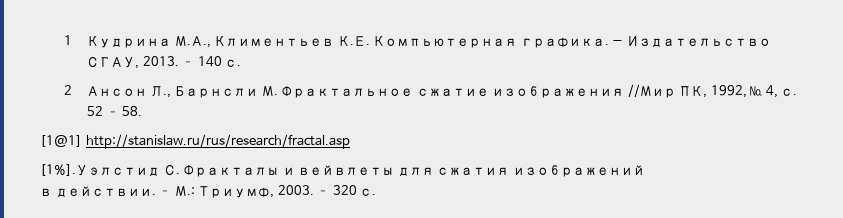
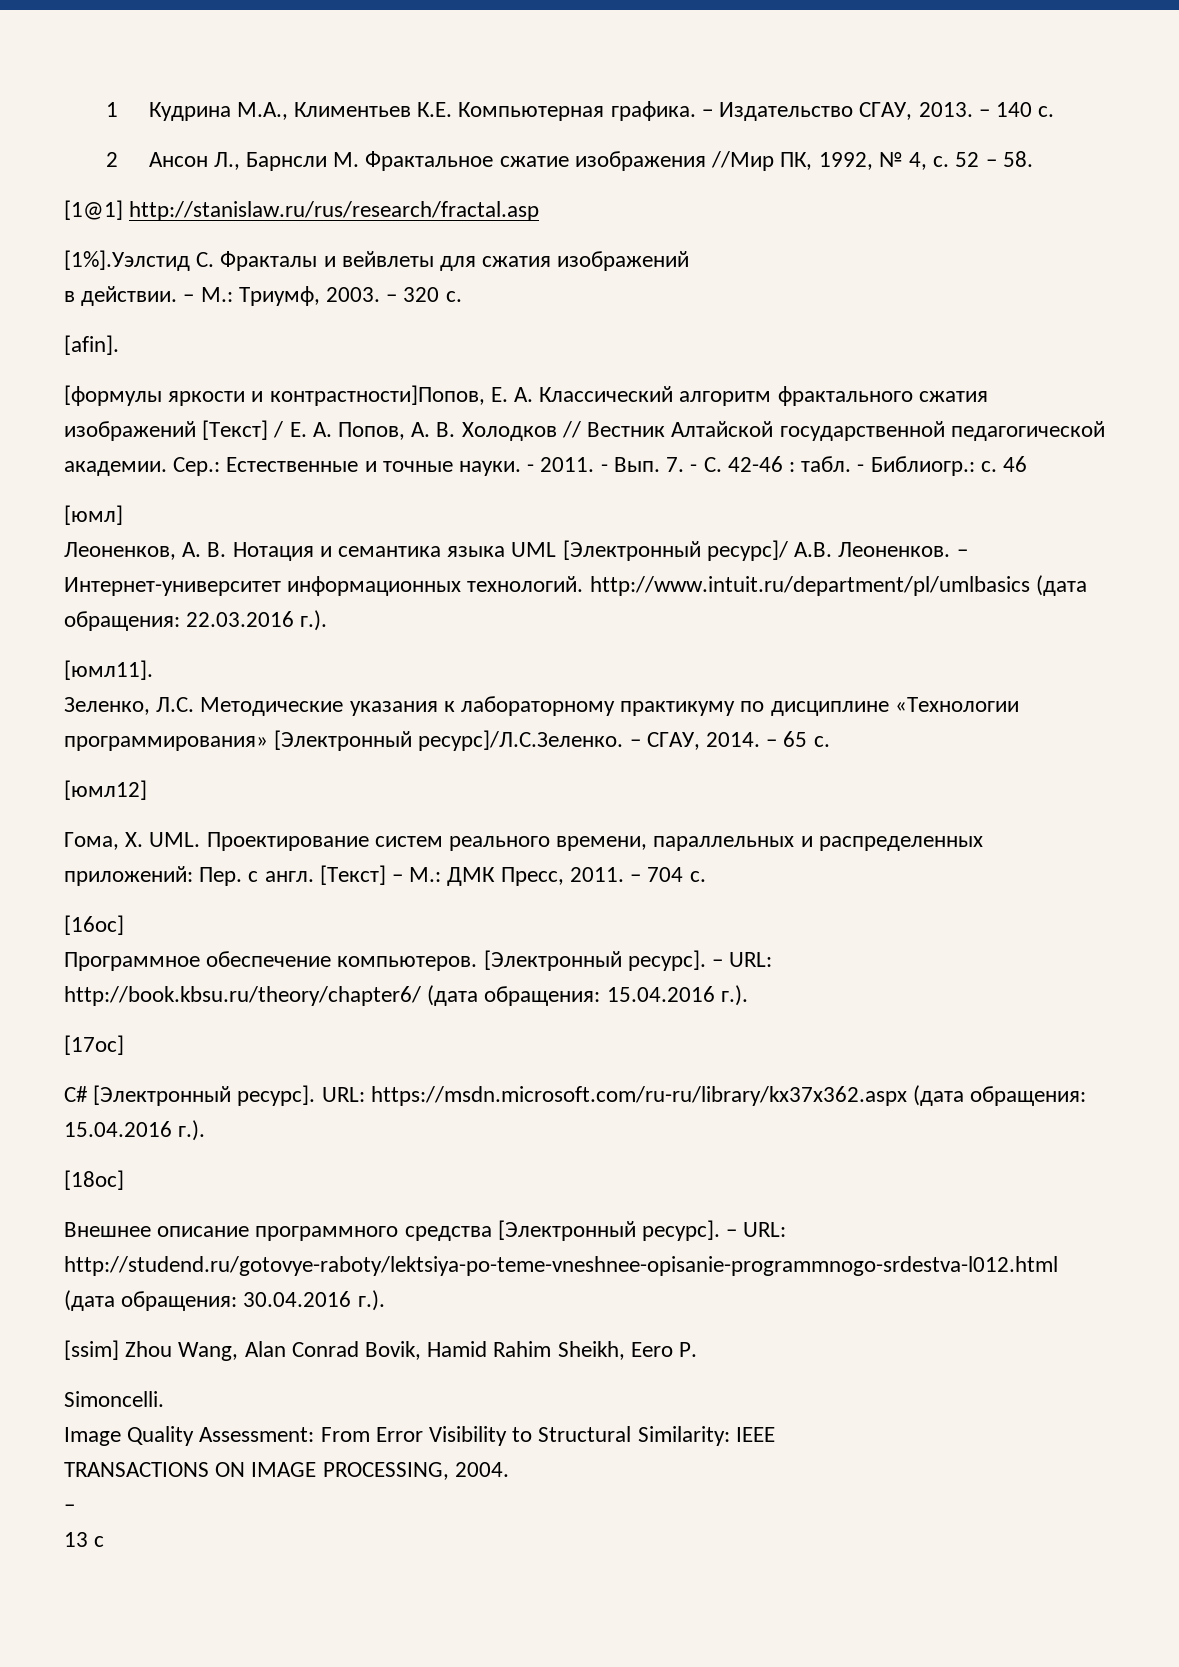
(377, 192) none -> [64,335,119,355] [64,385,988,406] [64,420,1105,441] [64,456,1027,476] [64,505,123,525] [64,540,968,561] [64,575,1087,596] [64,610,328,631] [64,660,153,680] [64,696,1019,716] [64,730,830,751] [64,780,147,800] [64,832,983,851] [64,865,706,886] [64,915,124,935] [64,950,773,971] [64,985,748,1006] [64,1035,124,1055] [64,1085,1087,1106] [64,1120,206,1141] [64,1170,124,1190] [64,1220,787,1241] [64,1256,1058,1276] [64,1290,385,1311] [64,1340,698,1361] [64,1391,164,1407] [64,1426,775,1446] [64,1462,509,1480] [64,1504,75,1512] [64,1532,105,1547] // [afin]. // [формулы яркости и контрастности]Попов, Е. А. Классический алгоритм фрактального сжатия изображений [Текст] / Е. А. Попов, А. В. Холодков // Вестник Алтайской государственной педагогической академии. Сер.: Естественные и точные науки. - 2011. - Вып. 7. - С. 42-46 : табл. - Библиогр.: с. 46 // [юмл] // Леоненков, А. В. Нотация и семантика языка UML [Электронный ресурс]/ А.В. Леоненков. – Интернет-университет информационных технологий. http://www.intuit.ru/department/pl/umlbasics (дата обращения: 22.03.2016 г.). // [юмл11]. // Зеленко, Л.С. Методические указания к лабораторному практикуму по дисциплине «Технологии программирования» [Электронный ресурс]/Л.С.Зеленко. – СГАУ, 2014. – 65 с. // [юмл12] // Гома, X. UML. Проектирование систем реального времени, параллельных и распределенных приложений: Пер. с англ. [Текст] – М.: ДМК Пресс, 2011. – 704 с. // [16ос] // Программное обеспечение компьютеров. [Электронный ресурс]. – URL: http://book.kbsu.ru/theory/chapter6/ (дата обращения: 15.04.2016 г.). // [17ос] // C# [Электронный ресурс]. URL: https://msdn.microsoft.com/ru-ru/library/kx37x362.aspx (дата обращения: 15.04.2016 г.). // [18ос] // Внешнее описание программного средства [Электронный ресурс]. – URL: http://studend.ru/gotovye-raboty/lektsiya-po-teme-vneshnee-opisanie-programmnogo-srdestva-l012.html (дата обращения: 30.04.2016 г.). // [ssim] Zhou Wang, Alan Conrad Bovik, Hamid Rahim Sheikh, Eero P. // Simoncelli. // Image Quality Assessment: From Error Visibility to Structural Similarity: IEEE // TRANSACTIONS ON IMAGE PROCESSING, 2004. // – // 13 с

